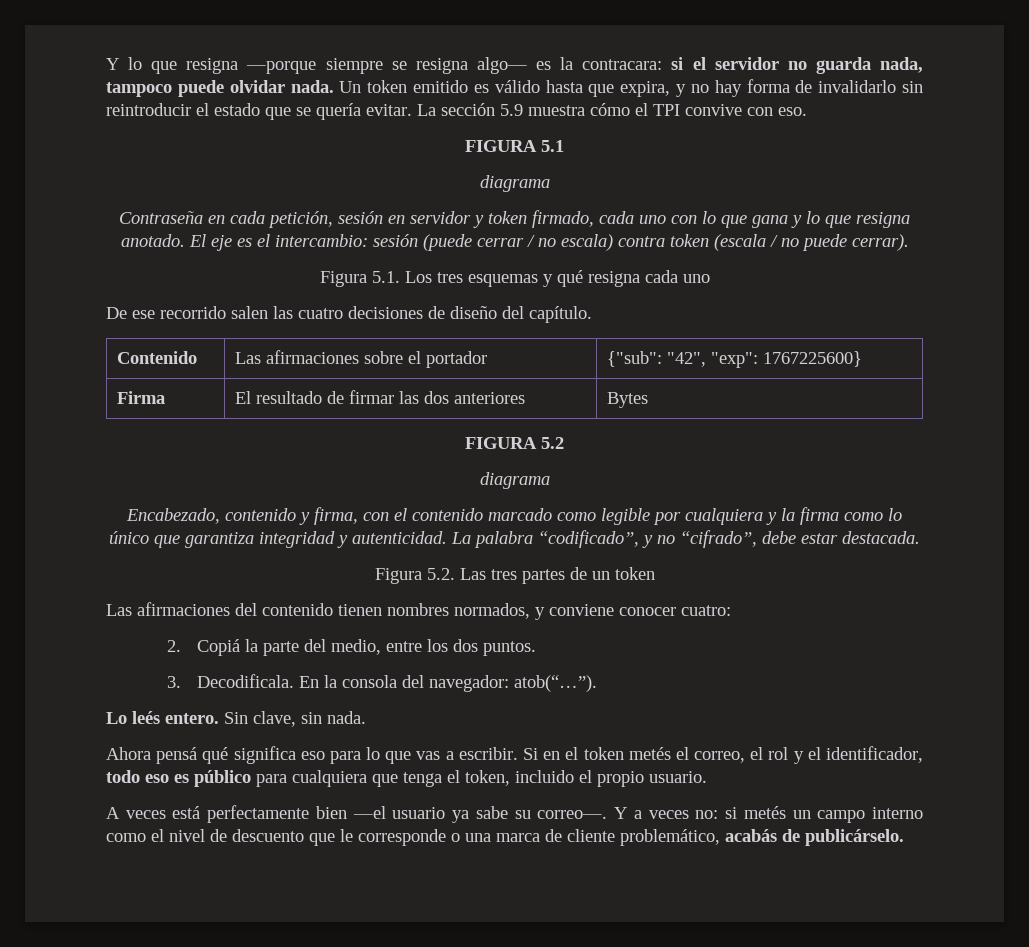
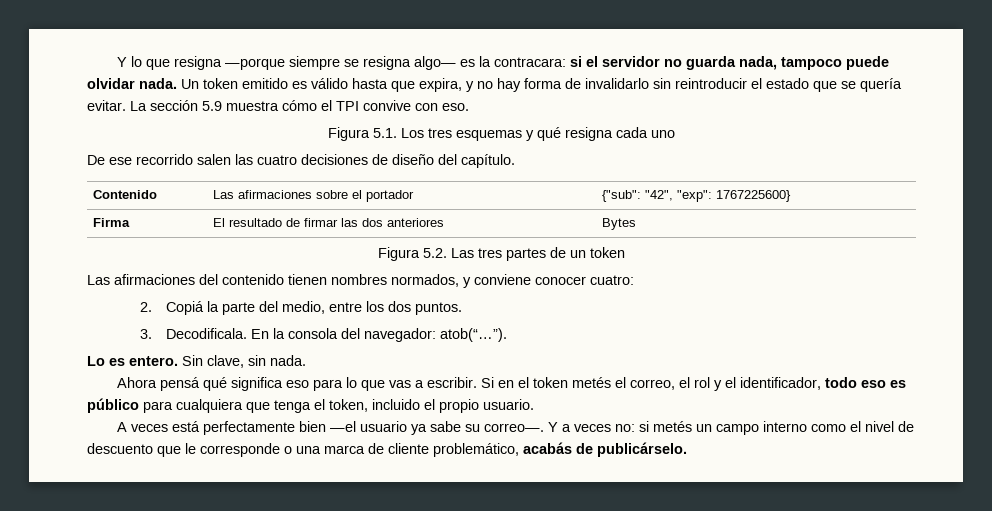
[465,140,564,152] [479,175,550,192] [119,210,910,228] [120,234,909,251] // FIGURA 5.1 // diagrama // Contraseña en cada petición, sesión en servidor y token firmado, cada uno con lo que gana y lo que resigna anotado. El eje es el intercambio: sesión (puede cerrar / no escala) contra token (escala / no puede cerrar). -> (469, 107) none
[465,437,564,449] [479,472,550,489] [126,507,902,525] [109,530,920,548] // FIGURA 5.2 // diagrama // Encabezado, contenido y firma, con el contenido marcado como legible por cualquiera y la firma como lo único que garantiza integridad y autenticidad. La palabra “codificado”, y no “cifrado”, debe estar destacada. -> (636, 224) none
[132,711,160,724] leés -> [109,358,125,366] es

